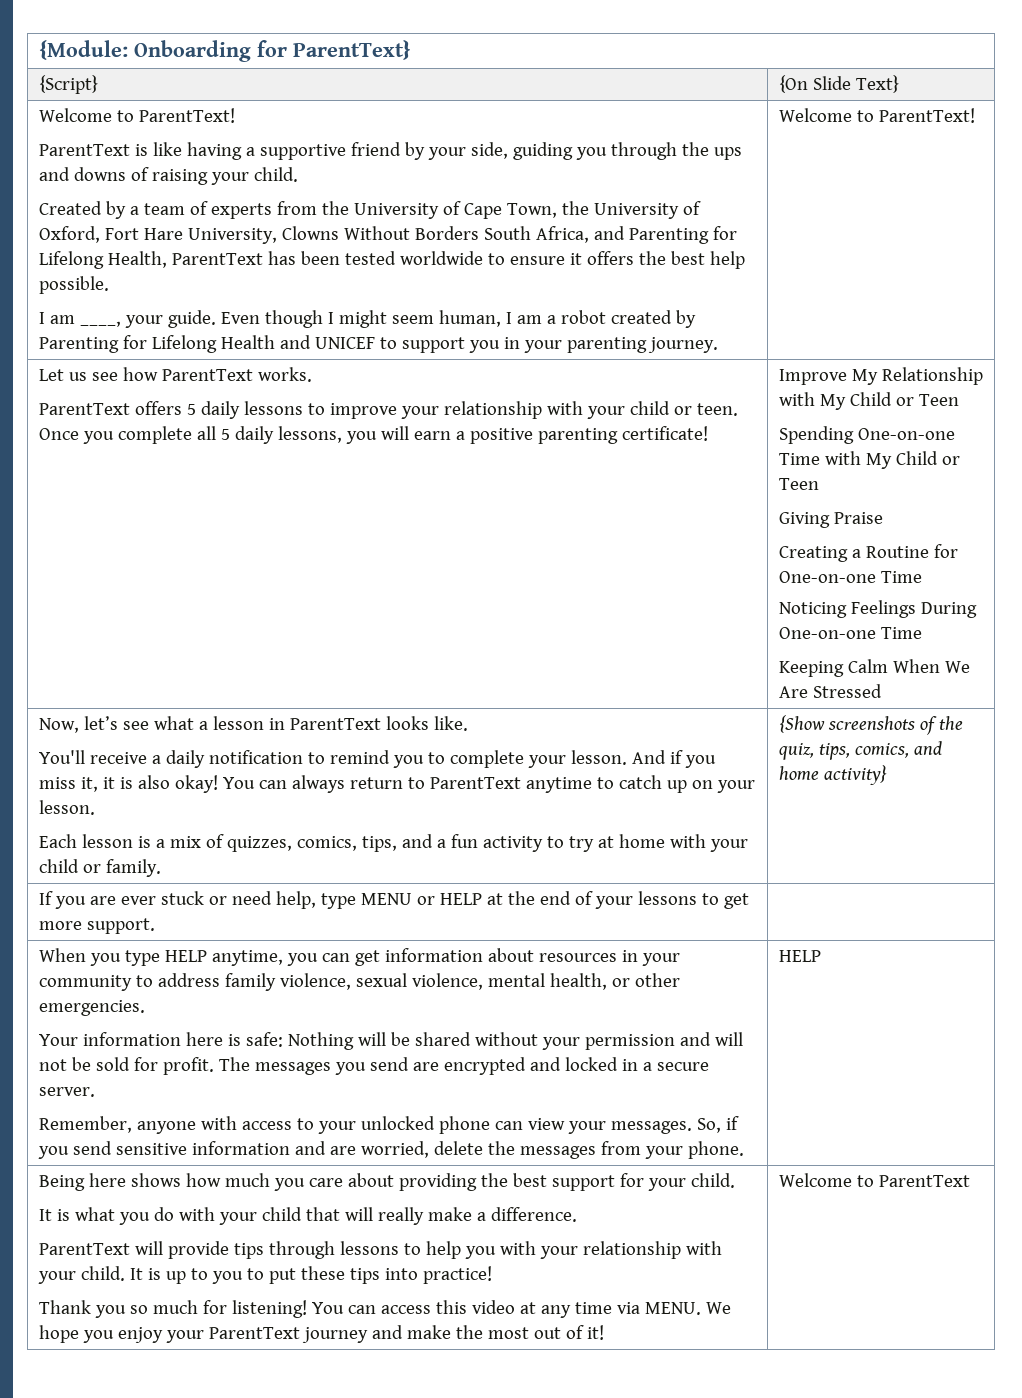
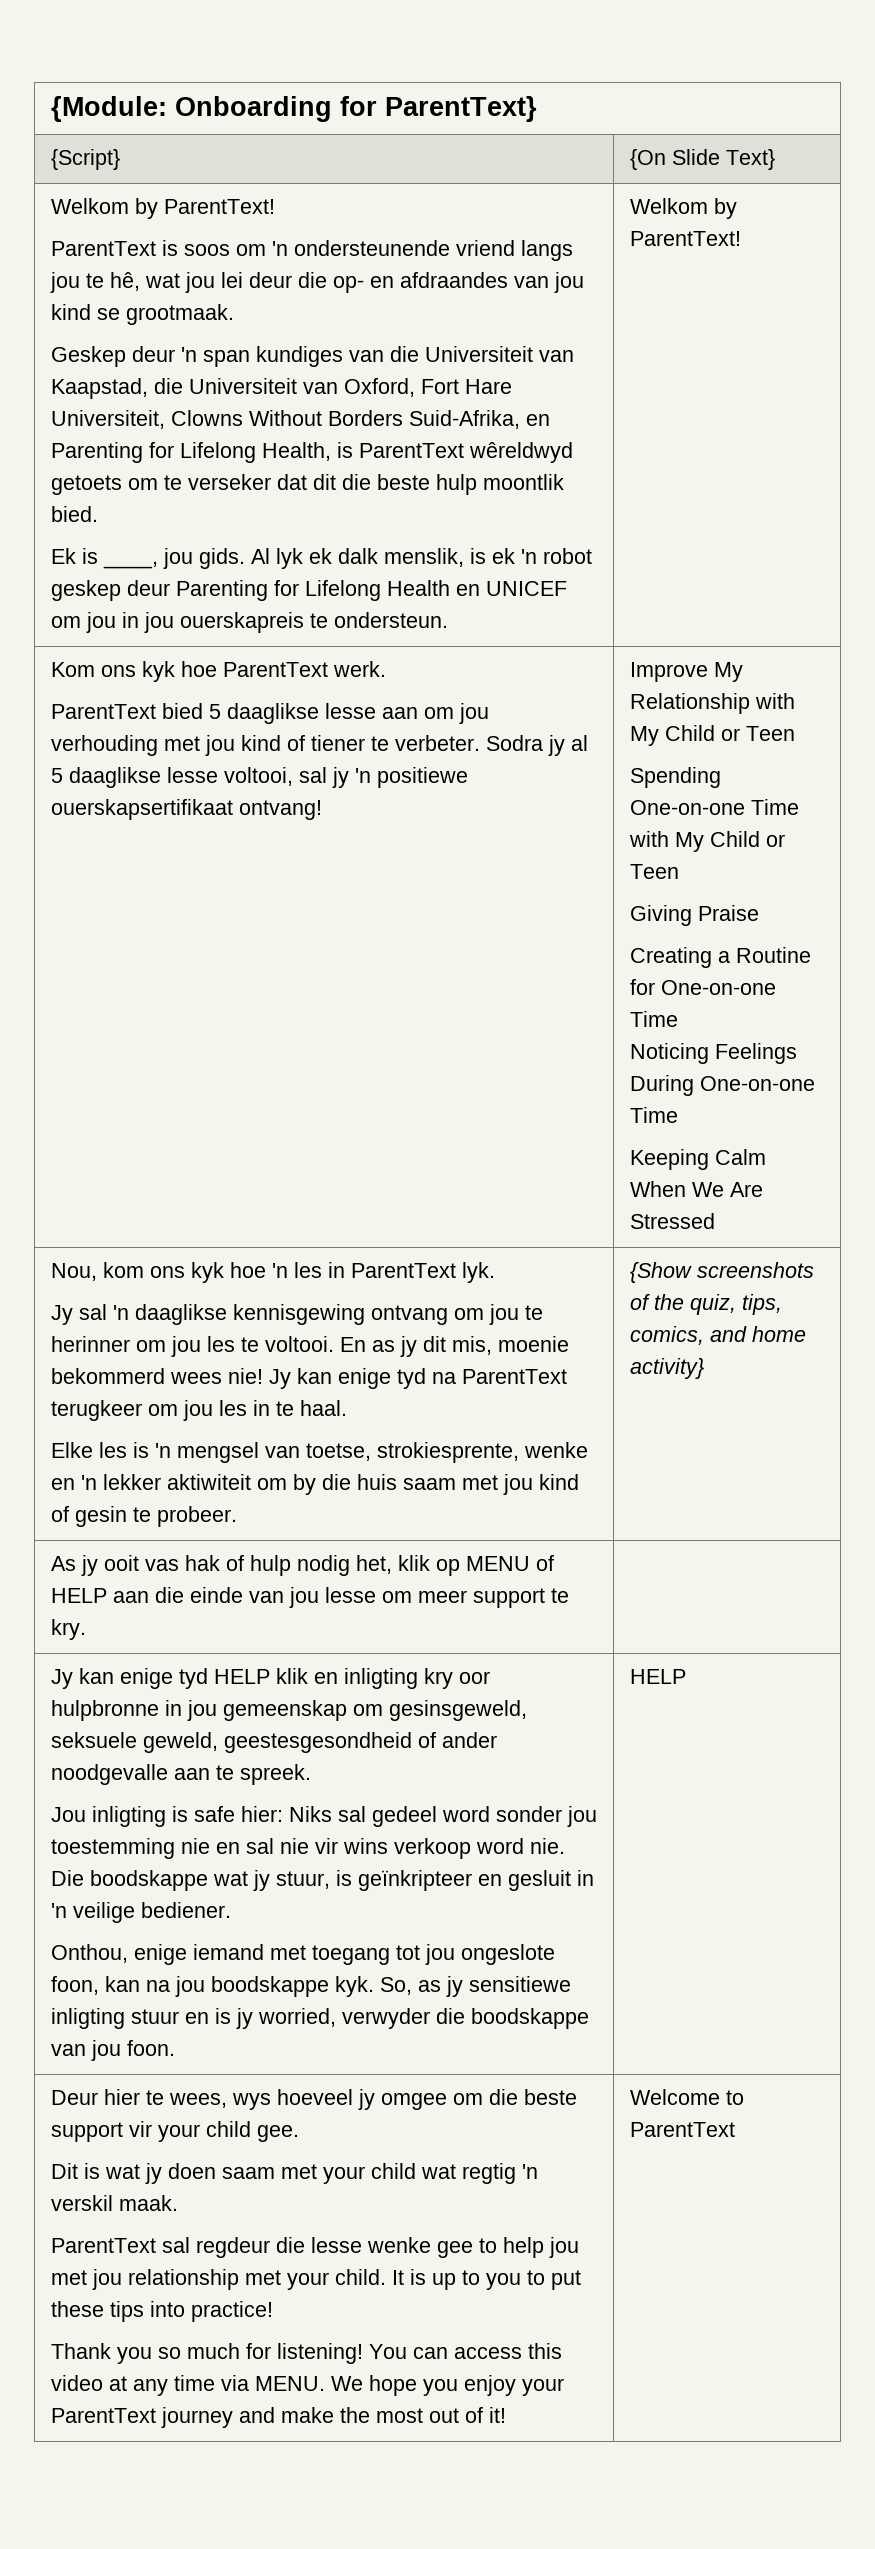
[38,108,134,122] Welcome to -> [50,198,158,219] Welkom by
[152,142,742,160] [38,167,298,185] [38,201,701,219] like having a supportive friend by your side, guiding you through the ups and downs of raising your child. // Created by a team of experts from the University of Cape Town, the University of -> [183,240,573,261] [49,272,584,293] [50,304,234,325] [50,346,574,367] [50,378,338,399] soos om 'n ondersteunende vriend langs jou te hê, wat jou lei deur die op- en afdraandes van jou kind se grootmaak. // Geskep deur 'n span kundiges van die Universiteit van Kaapstad, die Universiteit van
[187,228,277,244] University, -> [50,410,165,429] Universiteit,
[483,226,625,243] South Africa, and -> [408,410,550,429] Suid-Afrika, en
[171,251,745,269] [38,276,109,294] [38,310,696,328] [38,335,718,353] [778,108,975,123] [38,367,312,382] [38,401,738,419] [38,426,708,444] ParentText has been tested worldwide to ensure it offers the best help possible. // I am ____, your guide. Even though I might seem human, I am a robot created by Parenting for Lifelong Health and UNICEF to support you in your parenting journey. | Welcome to ParentText! // Let us see how ParentText works. // ParentText offers 5 daily lessons to improve your relationship with your child or teen. Once you complete all 5 daily lessons, you will earn a positive parenting certificate! -> [336,442,573,463] [50,474,564,495] [50,506,98,522] [50,548,592,569] [50,580,567,601] [50,612,448,633] [629,198,737,219] [629,231,741,246] [50,661,386,682] [50,703,489,724] [50,735,588,756] [50,767,468,788] [50,799,322,820] is ParentText wêreldwyd getoets om te verseker dat dit die beste hulp moontlik bied. // Ek is ____, jou gids. Al lyk ek dalk menslik, is ek 'n robot geskep deur Parenting for Lifelong Health en UNICEF om jou in jou ouerskapreis te ondersteun. | Welkom by ParentText! // Kom ons kyk hoe ParentText werk. // ParentText bied 5 daaglikse lesse aan om jou verhouding met jou kind of tiener te verbeter. Sodra jy al 5 daaglikse lesse voltooi, sal jy 'n positiewe ouerskapsertifikaat ontvang!
[38,716,468,733] [38,750,716,768] [38,775,755,793] [38,800,95,815] [38,834,748,852] [38,859,161,877] Now, let’s see what a lesson in ParentText looks like. // You'll receive a daily notification to remind you to complete your lesson. And if you miss it, it is also okay! You can always return to ParentText anytime to catch up on your lesson. // Each lesson is a mix of quizzes, comics, tips, and a fun activity to try at home with your child or family. -> [50,1262,495,1283] [50,1304,543,1325] [50,1336,569,1357] [50,1368,567,1389] [50,1400,347,1421] [50,1442,588,1463] [50,1474,579,1495] [50,1506,237,1527] Nou, kom ons kyk hoe 'n les in ParentText lyk. // Jy sal 'n daaglikse kennisgewing ontvang om jou te herinner om jou les te voltooi. En as jy dit mis, moenie bekommerd wees nie! Jy kan enige tyd na ParentText terugkeer om jou les in te haal. // Elke les is 'n mengsel van toetse, strokiesprente, wenke en 'n lekker aktiwiteit om by die huis saam met jou kind of gesin te probeer.
[38,891,749,909] [38,918,155,934] [38,948,680,966] [38,973,680,991] [38,1000,145,1016] [38,1032,743,1050] [38,1057,709,1075] [38,1087,95,1097] [38,1116,739,1134] [37,1141,744,1159] [778,950,821,962] [38,1173,735,1191] [38,1207,577,1225] [38,1241,722,1259] If you are ever stuck or need help, type MENU or HELP at the end of your lessons to get more support. | // When you type HELP anytime, you can get information about resources in your community to address family violence, sexual violence, mental health, or other emergencies. // Your information here is safe: Nothing will be shared without your permission and will not be sold for profit. The messages you send are encrypted and locked in a secure server. // Remember, anyone with access to your unlocked phone can view your messages. So, if you send sensitive information and are worried, delete the messages from your phone. | HELP // Being here shows how much you care about providing the best support for your child. // It is what you do with your child that will really make a difference. // ParentText will provide tips through lessons to help you with your relationship with -> [50,1555,554,1576] [50,1587,569,1608] [50,1619,86,1640] [50,1668,490,1689] [50,1700,527,1721] [50,1732,497,1753] [50,1764,311,1785] [50,1806,597,1827] [50,1838,565,1859] [50,1870,594,1891] [50,1902,231,1923] [50,1944,555,1965] [50,1976,571,1997] [50,2008,589,2029] [50,2040,175,2061] [629,1669,686,1684] [50,2089,577,2110] [50,2121,299,2142] [50,2163,538,2184] [50,2195,178,2211] [50,2237,579,2258] [50,2269,281,2290] As jy ooit vas hak of hulp nodig het, klik op MENU of HELP aan die einde van jou lesse om meer support te kry. | // Jy kan enige tyd HELP klik en inligting kry oor hulpbronne in jou gemeenskap om gesinsgeweld, seksuele geweld, geestesgesondheid of ander noodgevalle aan te spreek. // Jou inligting is safe hier: Niks sal gedeel word sonder jou toestemming nie en sal nie vir wins verkoop word nie. Die boodskappe wat jy stuur, is geïnkripteer en gesluit in 'n veilige bediener. // Onthou, enige iemand met toegang tot jou ongeslote foon, kan na jou boodskappe kyk. So, as jy sensitiewe inligting stuur en is jy worried, verwyder die boodskappe van jou foon. | HELP // Deur hier te wees, wys hoeveel jy omgee om die beste support vir your child gee. // Dit is wat jy doen saam met your child wat regtig 'n verskil maak. // ParentText sal regdeur die lesse wenke gee to help jou met jou relationship met

